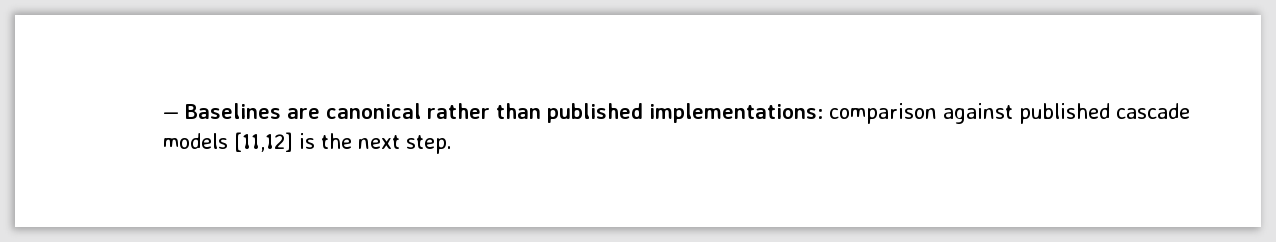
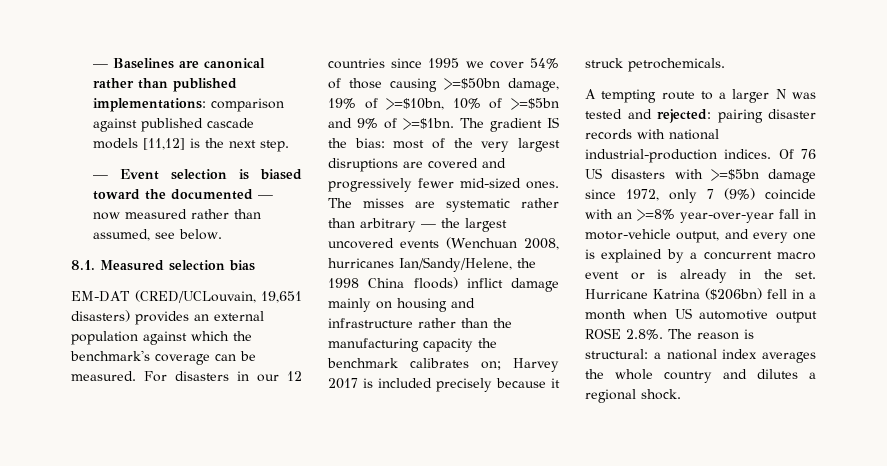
(453, 144) none -> [93,169,303,180] [93,189,274,200] [93,209,262,220] [93,229,223,241] [71,260,255,271] [71,290,302,303] [71,310,264,325] [71,331,252,345] [70,350,256,365] [71,371,302,382] [328,58,559,69] [328,78,559,92] [328,98,559,110] [328,117,559,132] [328,138,560,152] [328,158,506,172] [328,178,559,192] [328,198,559,212] [328,218,507,232] [328,237,559,250] [328,257,536,272] [328,277,559,292] [328,298,475,312] [328,318,512,328] [328,338,497,352] [327,358,559,372] [328,378,560,392] [585,58,725,72] [585,89,816,103] [585,109,816,123] [585,129,719,140] [585,149,816,163] [585,168,816,183] [585,188,816,203] [585,209,816,223] [585,229,816,243] [585,249,816,263] [585,269,816,283] [585,288,816,300] [585,308,817,323] [585,328,754,340] [585,349,816,363] [585,369,816,383] [585,389,681,403] // — Event selection is biased toward the documented — now measured rather than assumed, see below. // 8.1. Measured selection bias // EM-DAT (CRED/UCLouvain, 19,651 disasters) provides an external population against which the benchmark's coverage can be measured. For disasters in our 12 countries since 1995 we cover 54% of those causing >=$50bn damage, 19% of >=$10bn, 10% of >=$5bn and 9% of >=$1bn. The gradient IS the bias: most of the very largest disruptions are covered and progressively fewer mid-sized ones. The misses are systematic rather than arbitrary — the largest uncovered events (Wenchuan 2008, hurricanes Ian/Sandy/Helene, the 1998 China floods) inflict damage mainly on housing and infrastructure rather than the manufacturing capacity the benchmark calibrates on; Harvey 2017 is included precisely because it struck petrochemicals. // A tempting route to a larger N was tested and rejected: pairing disaster records with national industrial-production indices. Of 76 US disasters with >=$5bn damage since 1972, only 7 (9%) coincide with an >=8% year-over-year fall in motor-vehicle output, and every one is explained by a concurrent macro event or is already in the set. Hurricane Katrina ($206bn) fell in a month when US automotive output ROSE 2.8%. The reason is structural: a national index averages the whole country and dilutes a regional shock.

